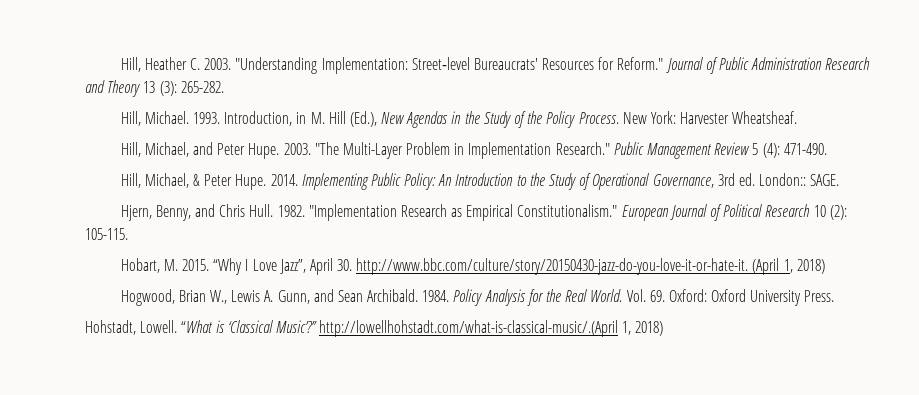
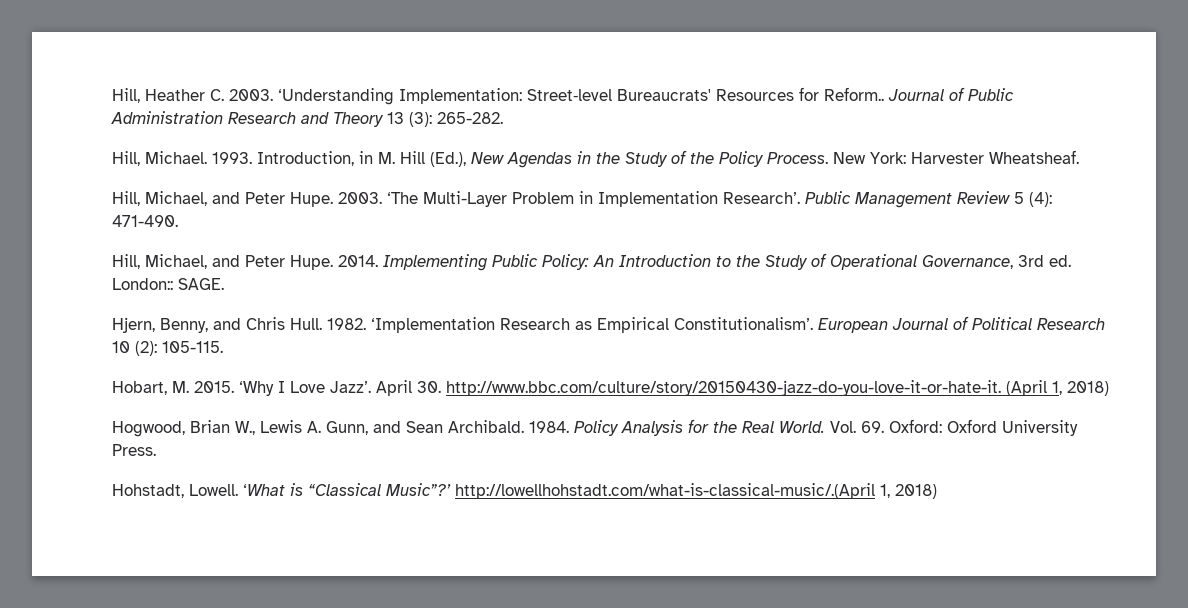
[235,57,318,74] "Understanding -> [278,88,394,105] ‘Understanding
[617,57,664,70] Reform." -> [824,87,884,101] Reform..
[314,142,339,155] "The -> [387,192,418,204] ‘The
[555,142,610,155] Research." -> [723,192,800,204] Research’.
[192,174,200,186] & -> [212,255,240,267] and
[308,204,397,221] "Implementation -> [371,317,495,333] ‘Implementation
[517,204,618,217] Constitutionalism." -> [674,317,813,330] Constitutionalism’.
[213,258,243,275] “Why -> [239,381,274,396] ‘Why
[279,259,306,274] Jazz”, -> [330,381,371,393] Jazz’.
[181,320,317,333] “What is ‘Classical Music’?” -> [243,483,451,496] ‘What is “Classical Music”?’

